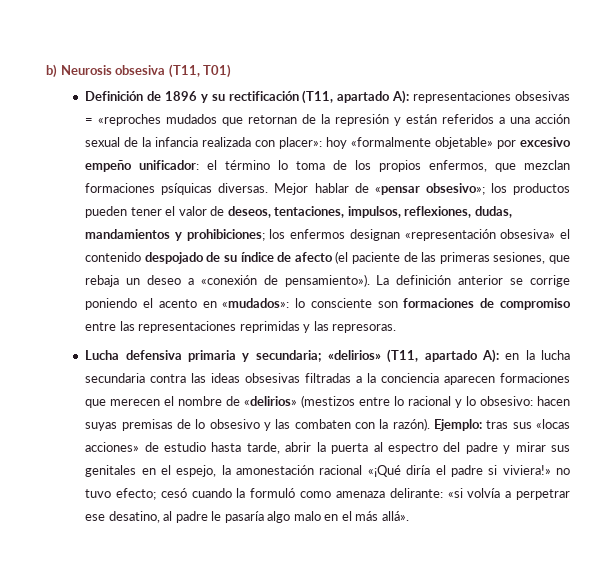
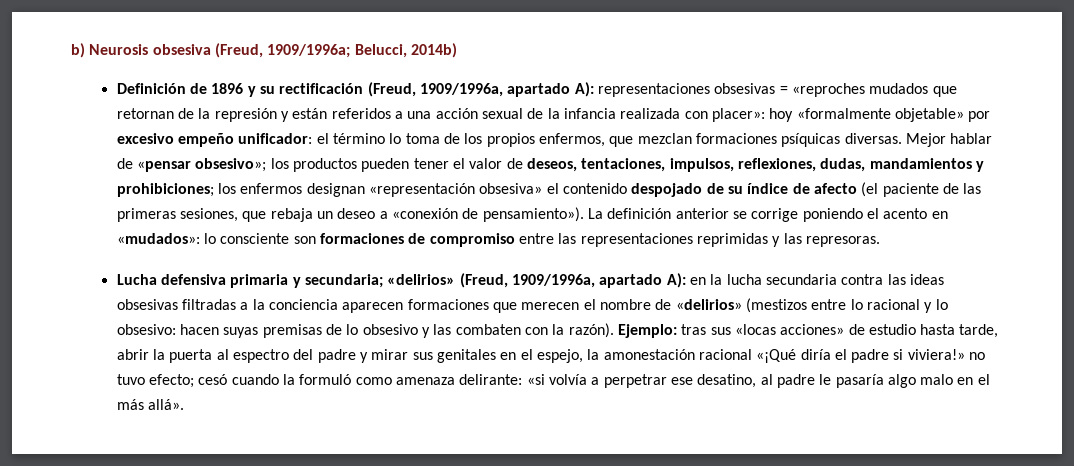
[168,64,232,78] (T11, T01) -> [214,43,457,58] (Freud, 1909/1996a; Belucci, 2014b)
[302,90,334,104] (T11, -> [367,82,503,97] (Freud, 1909/1996a,
[387,349,419,363] (T11, -> [459,273,595,288] (Freud, 1909/1996a,

